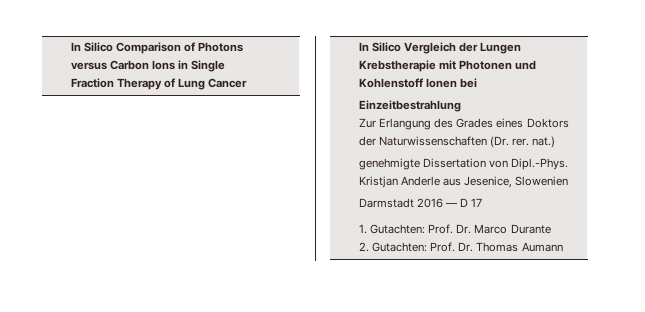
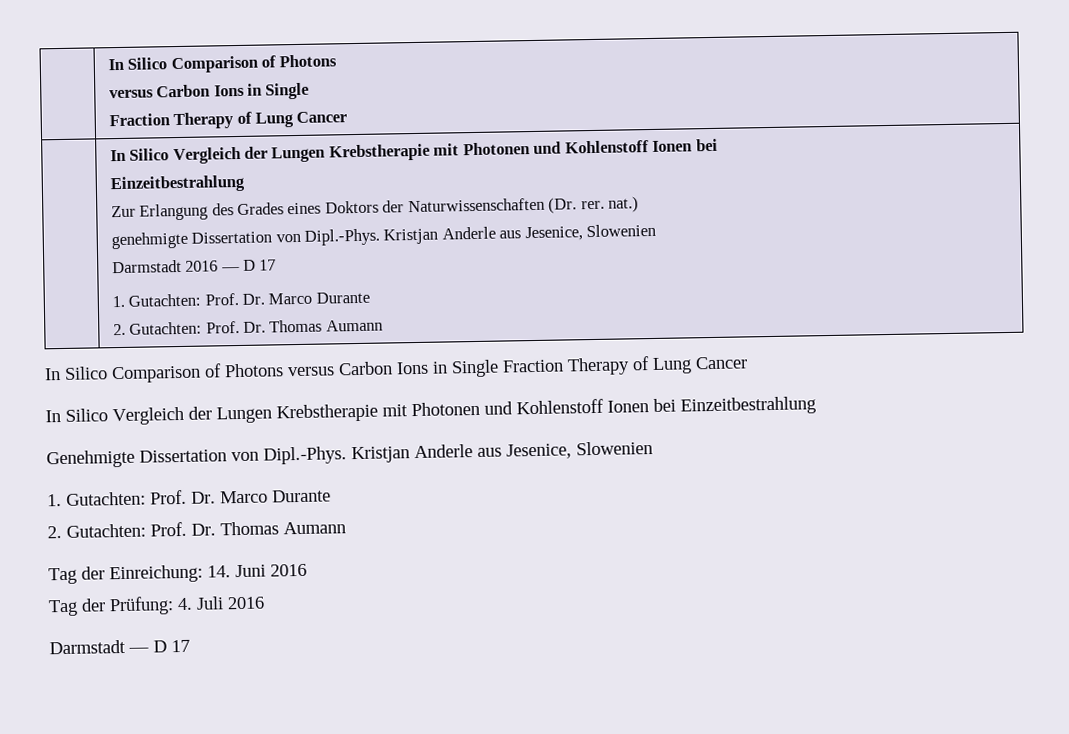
(563, 247) none -> [44,356,748,384] [45,396,816,426] [46,441,653,469] [47,489,331,507] [47,521,346,539] [48,563,307,585] [48,596,265,617] [49,639,190,655] // In Silico Comparison of Photons versus Carbon Ions in Single Fraction Therapy of Lung Cancer // In Silico Vergleich der Lungen Krebstherapie mit Photonen und Kohlenstoff Ionen bei Einzeitbestrahlung // Genehmigte Dissertation von Dipl.-Phys. Kristjan Anderle aus Jesenice, Slowenien // 1. Gutachten: Prof. Dr. Marco Durante // 2. Gutachten: Prof. Dr. Thomas Aumann // Tag der Einreichung: 14. Juni 2016 // Tag der Prüfung: 4. Juli 2016 // Darmstadt — D 17

